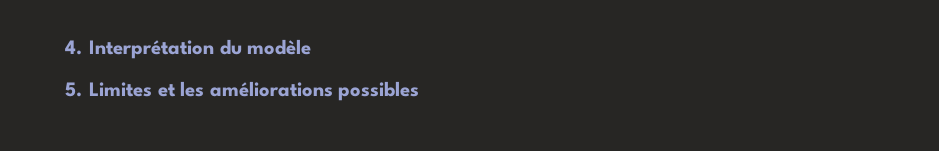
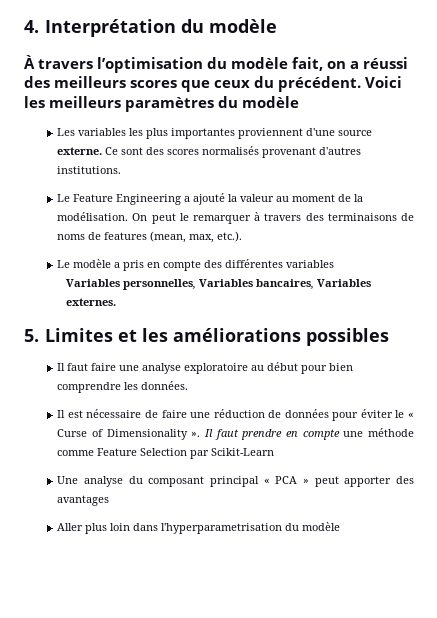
(312, 47) none -> [24,55,409,73] [24,76,403,92] [24,96,300,112] [57,128,373,139] [57,146,362,158] [57,166,122,174] [57,193,364,205] [57,212,414,224] [57,231,243,243] [57,259,335,271] [66,279,372,290] [66,298,117,306] // À travers l’optimisation du modèle fait, on a réussi des meilleurs scores que ceux du précédent. Voici les meilleurs paramètres du modèle // Les variables les plus importantes proviennent d'une source externe. Ce sont des scores normalisés provenant d'autres institutions. // Le Feature Engineering a ajouté la valeur au moment de la modélisation. On peut le remarquer à travers des terminaisons de noms de features (mean, max, etc.). // Le modèle a pris en compte des différentes variables // Variables personnelles, Variables bancaires, Variables externes.
(420, 91) none -> [57,362,354,374] [57,381,189,393] [57,409,414,421] [57,428,415,440] [57,448,275,459] [57,476,415,487] [57,495,110,506] [57,522,341,534] // Il faut faire une analyse exploratoire au début pour bien comprendre les données. // Il est nécessaire de faire une réduction de données pour éviter le « Curse of Dimensionality ». Il faut prendre en compte une méthode comme Feature Selection par Scikit-Learn // Une analyse du composant principal « PCA » peut apporter des avantages // Aller plus loin dans l'hyperparametrisation du modèle

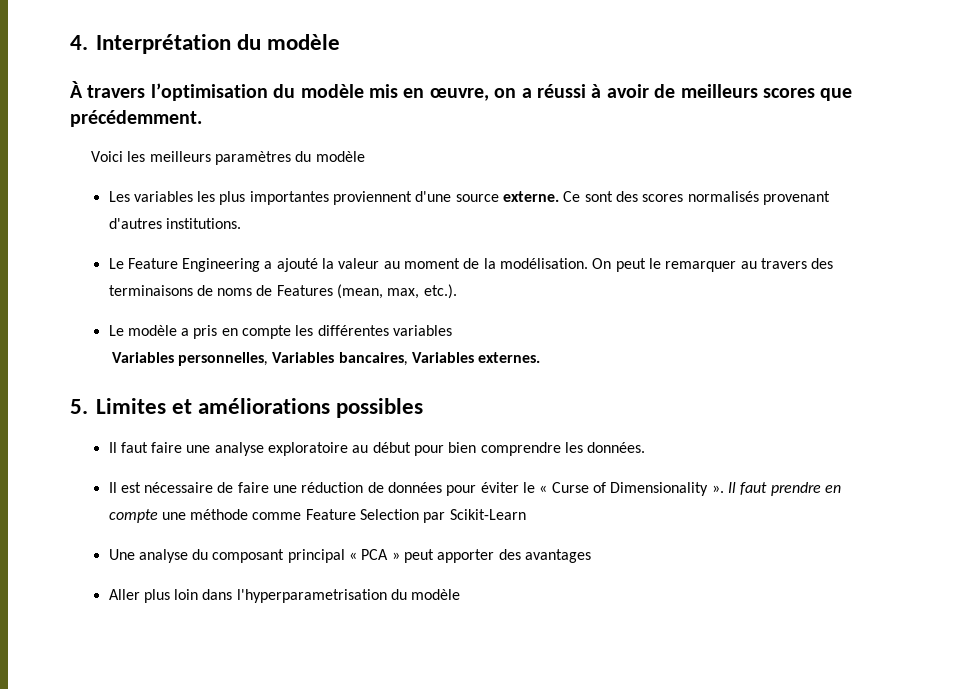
[292,57,409,71] [24,76,362,92] fait, on a réussi des meilleurs scores que ceux du précédent. -> [369,84,853,101] [70,110,202,127] mis en œuvre, on a réussi à avoir de meilleurs scores que précédemment. //
[254,212,261,221] à -> [740,261,757,269] au
[104,232,148,240] features -> [276,285,333,296] Features
[204,260,223,268] des -> [295,325,314,336] les
[142,328,169,342] les -> (193, 406) none

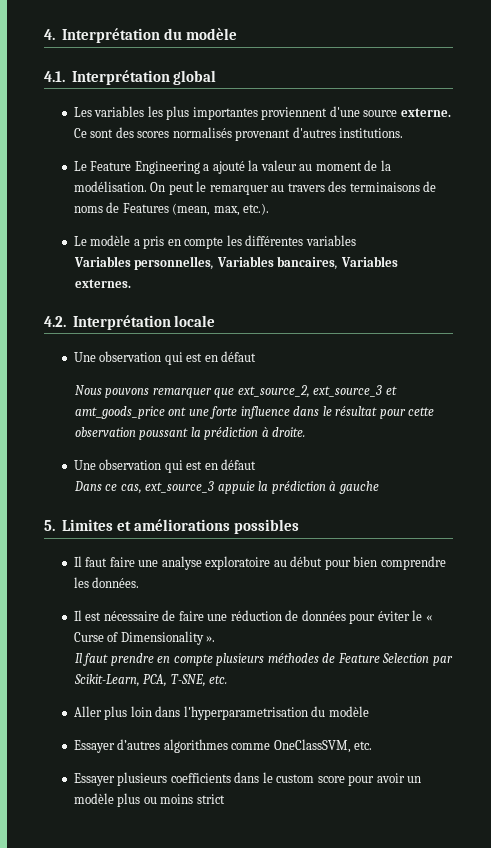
[70,81,853,101] [70,110,202,127] [90,151,365,165] À travers l’optimisation du modèle mis en œuvre, on a réussi à avoir de meilleurs scores que précédemment. // Voici les meilleurs paramètres du modèle -> [44,70,217,85] 4.1. Interprétation global
(541, 357) none -> [44,315,216,330] [73,351,257,365] [74,385,397,398] [74,406,435,419] [74,427,306,440] [73,459,257,473] [73,481,379,494] // 4.2. Interprétation locale // Une observation qui est en défaut // Nous pouvons remarquer que ext_source_2, ext_source_3 et amt_goods_price ont une forte influence dans le résultat pour cette observation poussant la prédiction à droite. // Une observation qui est en défaut // Dans ce cas, ext_source_3 appuie la prédiction à gauche
(724, 489) none -> (216, 639) //
[161,509,526,523] [108,549,592,563] une méthode comme Feature Selection par Scikit-Learn // Une analyse du composant principal « PCA » peut apporter des avantages -> [216,653,453,666] [73,674,228,687] plusieurs méthodes de Feature Selection par Scikit-Learn, PCA, T-SNE, etc.
(461, 594) none -> [73,739,373,753] [73,772,422,786] [73,793,225,807] // Essayer d’autres algorithmes comme OneClassSVM, etc. // Essayer plusieurs coefficients dans le custom score pour avoir un modèle plus ou moins strict

